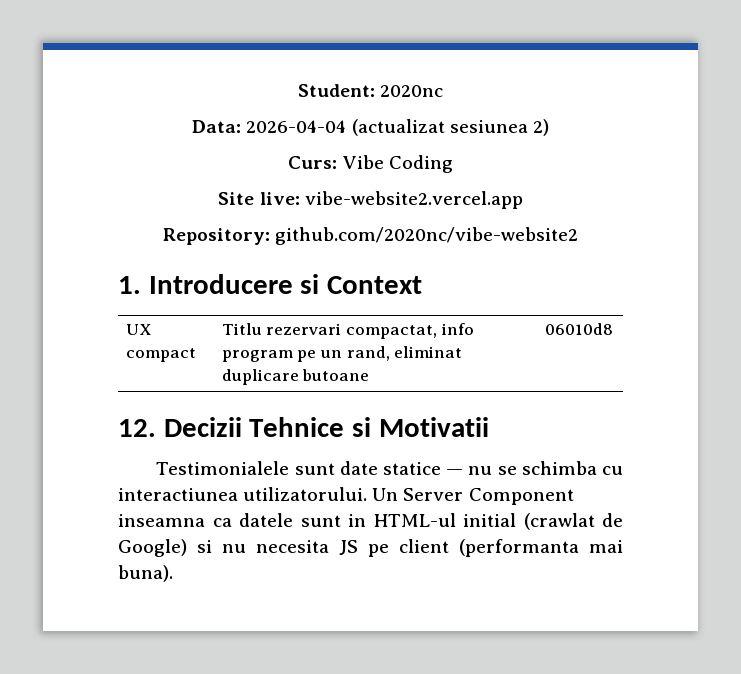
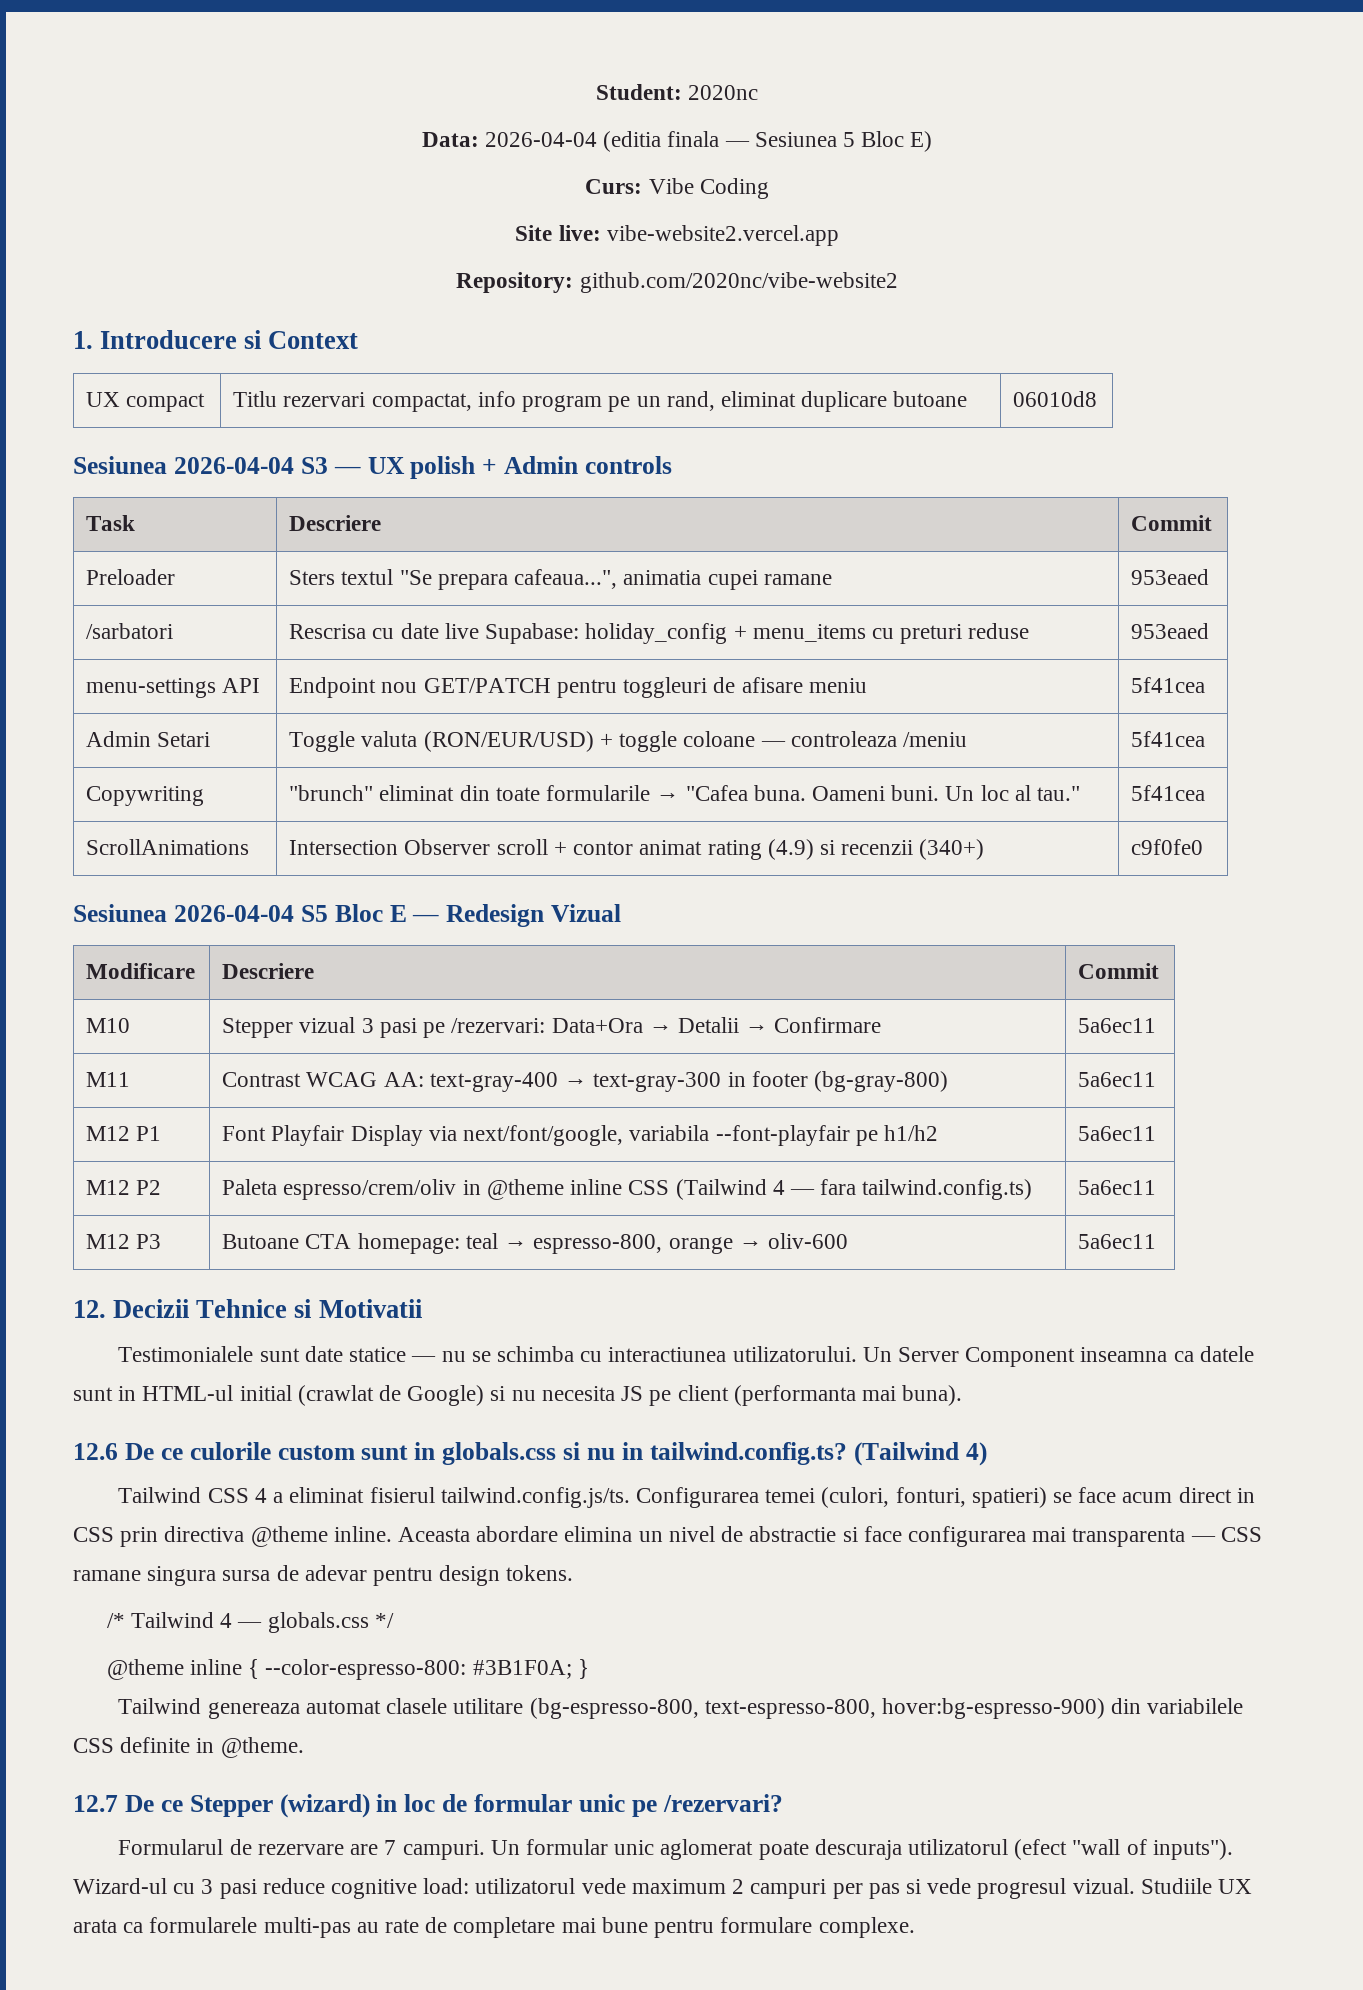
[351,119,549,136] (actualizat sesiunea 2) -> [603,131,933,152] (editia finala — Sesiunea 5 Bloc E)
(613, 329) none -> [73,456,673,479] [86,515,136,531] [289,515,382,531] [1131,515,1213,531] [86,569,176,585] [289,569,832,590] [1131,569,1210,585] [86,623,174,639] [289,623,1030,644] [1131,623,1210,639] [86,678,261,698] [289,677,867,698] [1131,677,1206,693] [86,731,211,747] [289,731,967,752] [1131,731,1206,747] [86,786,205,806] [289,785,1080,801] [1131,785,1206,801] [86,839,250,855] [289,839,985,860] [1131,839,1204,855] [73,904,622,927] [86,963,196,979] [222,963,315,979] [1078,963,1160,979] [86,1018,131,1033] [222,1017,882,1038] [1078,1018,1157,1033] [86,1072,131,1087] [222,1071,948,1092] [1078,1072,1157,1087] [86,1126,162,1141] [222,1125,938,1146] [1078,1126,1157,1141] [86,1180,162,1195] [222,1179,1033,1200] [1078,1180,1157,1195] [86,1234,162,1249] [222,1233,848,1254] [1078,1234,1157,1249] // Sesiunea 2026-04-04 S3 — UX polish + Admin controls // Task | Descriere | Commit // Preloader | Sters textul "Se prepara cafeaua...", animatia cupei ramane | 953eaed // /sarbatori | Rescrisa cu date live Supabase: holiday_config + menu_items cu preturi reduse | 953eaed // menu-settings API | Endpoint nou GET/PATCH pentru toggleuri de afisare meniu | 5f41cea // Admin Setari | Toggle valuta (RON/EUR/USD) + toggle coloane — controleaza /meniu | 5f41cea // Copywriting | "brunch" eliminat din toate formularile → "Cafea buna. Oameni buni. Un loc al tau." | 5f41cea // ScrollAnimations | Intersection Observer scroll + contor animat rating (4.9) si recenzii (340+) | c9f0fe0 // Sesiunea 2026-04-04 S5 Bloc E — Redesign Vizual // Modificare | Descriere | Commit // M10 | Stepper vizual 3 pasi pe /rezervari: Data+Ora → Detalii → Confirmare | 5a6ec11 // M11 | Contrast WCAG AA: text-gray-400 → text-gray-300 in footer (bg-gray-800) | 5a6ec11 // M12 P1 | Font Playfair Display via next/font/google, variabila --font-playfair pe h1/h2 | 5a6ec11 // M12 P2 | Paleta espresso/crem/oliv in @theme inline CSS (Tailwind 4 — fara tailwind.config.ts) | 5a6ec11 // M12 P3 | Butoane CTA homepage: teal → espresso-800, orange → oliv-600 | 5a6ec11
(173, 573) none -> [73,1442,987,1466] [118,1487,1255,1508] [73,1526,1262,1547] [73,1565,574,1586] [106,1612,394,1633] [106,1659,589,1680] [118,1698,1244,1719] [73,1737,304,1758] [73,1794,783,1818] [118,1839,1233,1860] [73,1878,1252,1899] [73,1917,915,1938] // 12.6 De ce culorile custom sunt in globals.css si nu in tailwind.config.ts? (Tailwind 4) // Tailwind CSS 4 a eliminat fisierul tailwind.config.js/ts. Configurarea temei (culori, fonturi, spatieri) se face acum direct in CSS prin directiva @theme inline. Aceasta abordare elimina un nivel de abstractie si face configurarea mai transparenta — CSS ramane singura sursa de adevar pentru design tokens. // /* Tailwind 4 — globals.css */ // @theme inline { --color-espresso-800: #3B1F0A; } // Tailwind genereaza automat clasele utilitare (bg-espresso-800, text-espresso-800, hover:bg-espresso-900) din variabilele CSS definite in @theme. // 12.7 De ce Stepper (wizard) in loc de formular unic pe /rezervari? // Formularul de rezervare are 7 campuri. Un formular unic aglomerat poate descuraja utilizatorul (efect "wall of inputs"). Wizard-ul cu 3 pasi reduce cognitive load: utilizatorul vede maximum 2 campuri per pas si vede progresul vizual. Studiile UX arata ca formularele multi-pas au rate de completare mai bune pentru formulare complexe.

